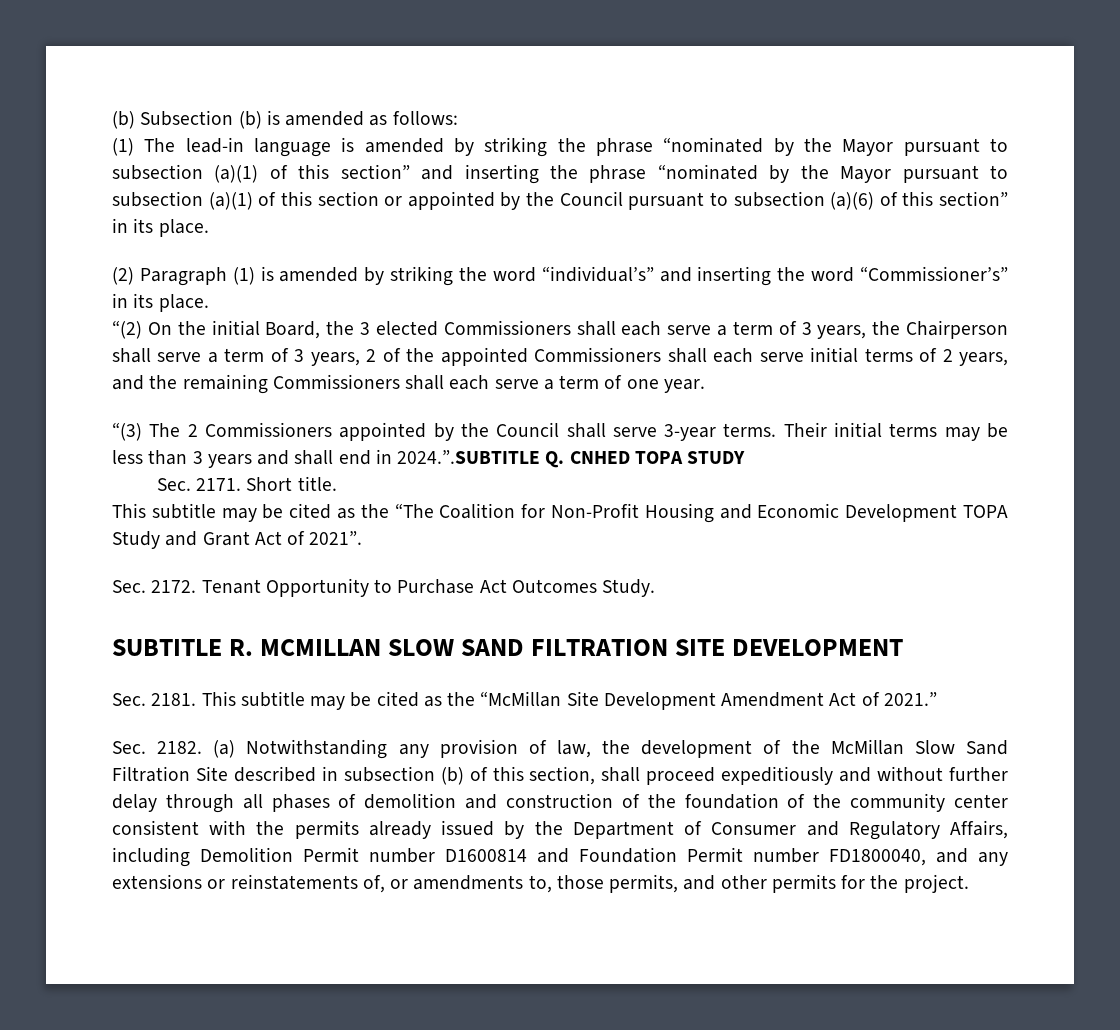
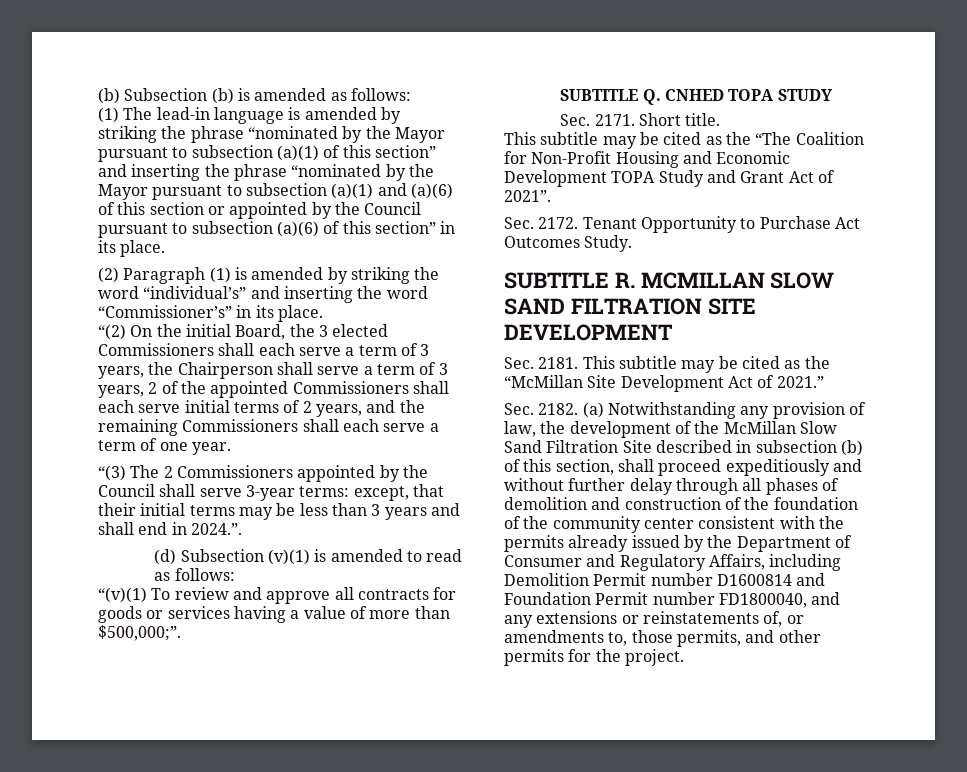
(253, 201) none -> [377,183,453,199] and (a)(6)
[723,422,827,437] terms. Their -> [299,484,444,501] [98,503,136,516] terms: except, that their
[397,450,541,464] 2024.”.SUBTITLE -> [190,523,242,535] [154,549,463,565] [154,568,235,581] [98,587,457,604] [98,606,450,623] [98,625,181,641] [560,89,639,101] 2024.”. // (d) Subsection (v)(1) is amended to read as follows: // “(v)(1) To review and approve all contracts for goods or services having a value of more than $500,000;”. // SUBTITLE
[721,692,825,707] Amendment -> (724, 383) none

